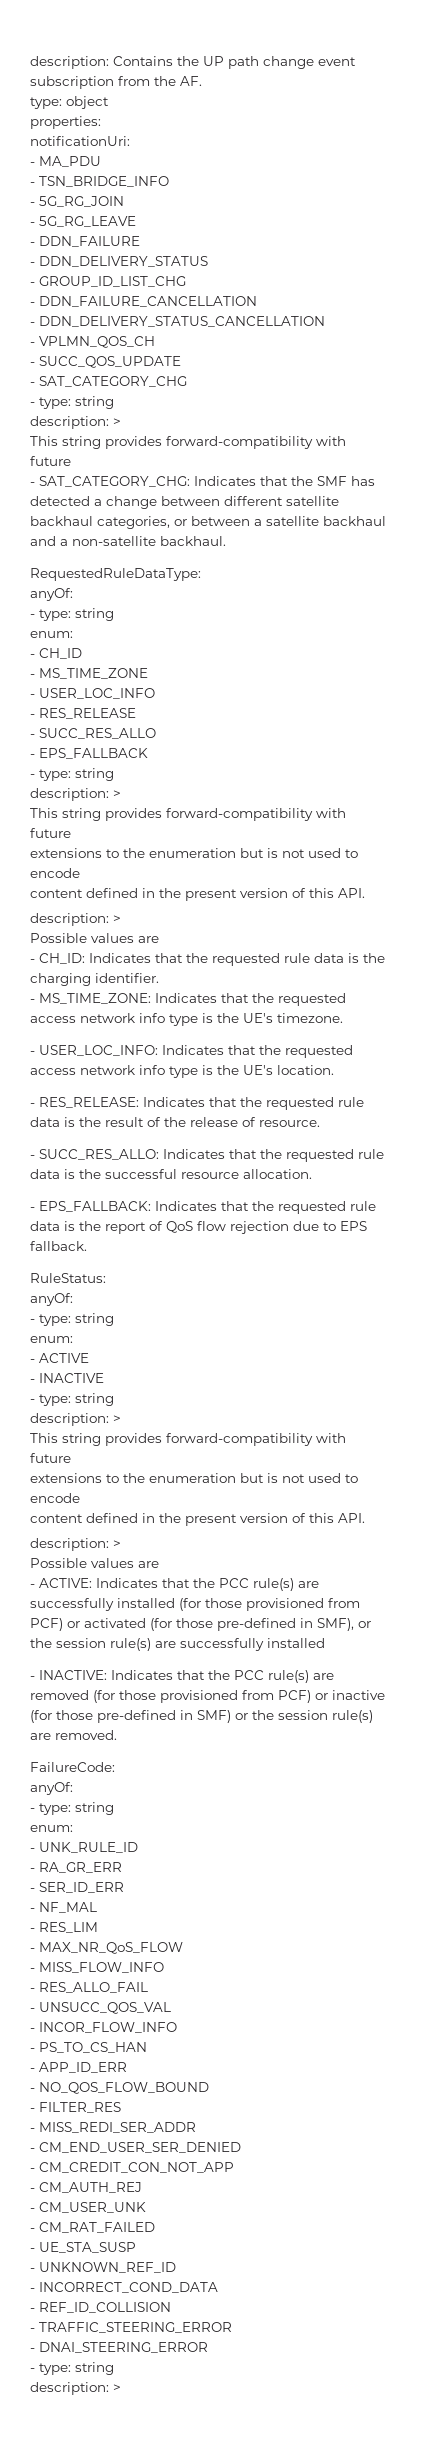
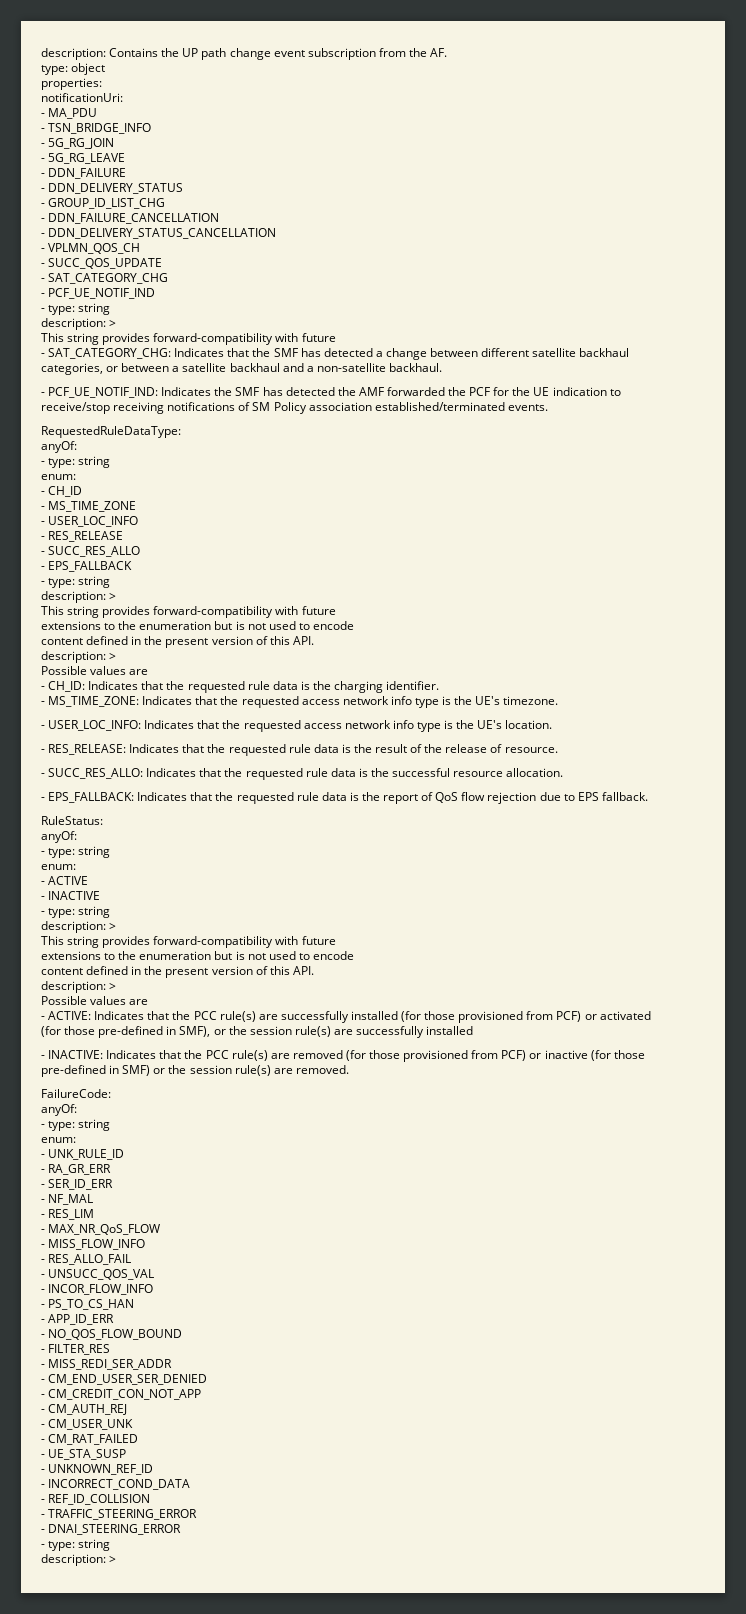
(187, 381) none -> [41,288,156,299] // - PCF_UE_NOTIF_IND
(226, 541) none -> [41,387,621,398] [41,402,548,414] // - PCF_UE_NOTIF_IND: Indicates the SMF has detected the AMF forwarded the PCF for the UE indication to receive/stop receiving notifications of SM Policy association established/terminated events.

